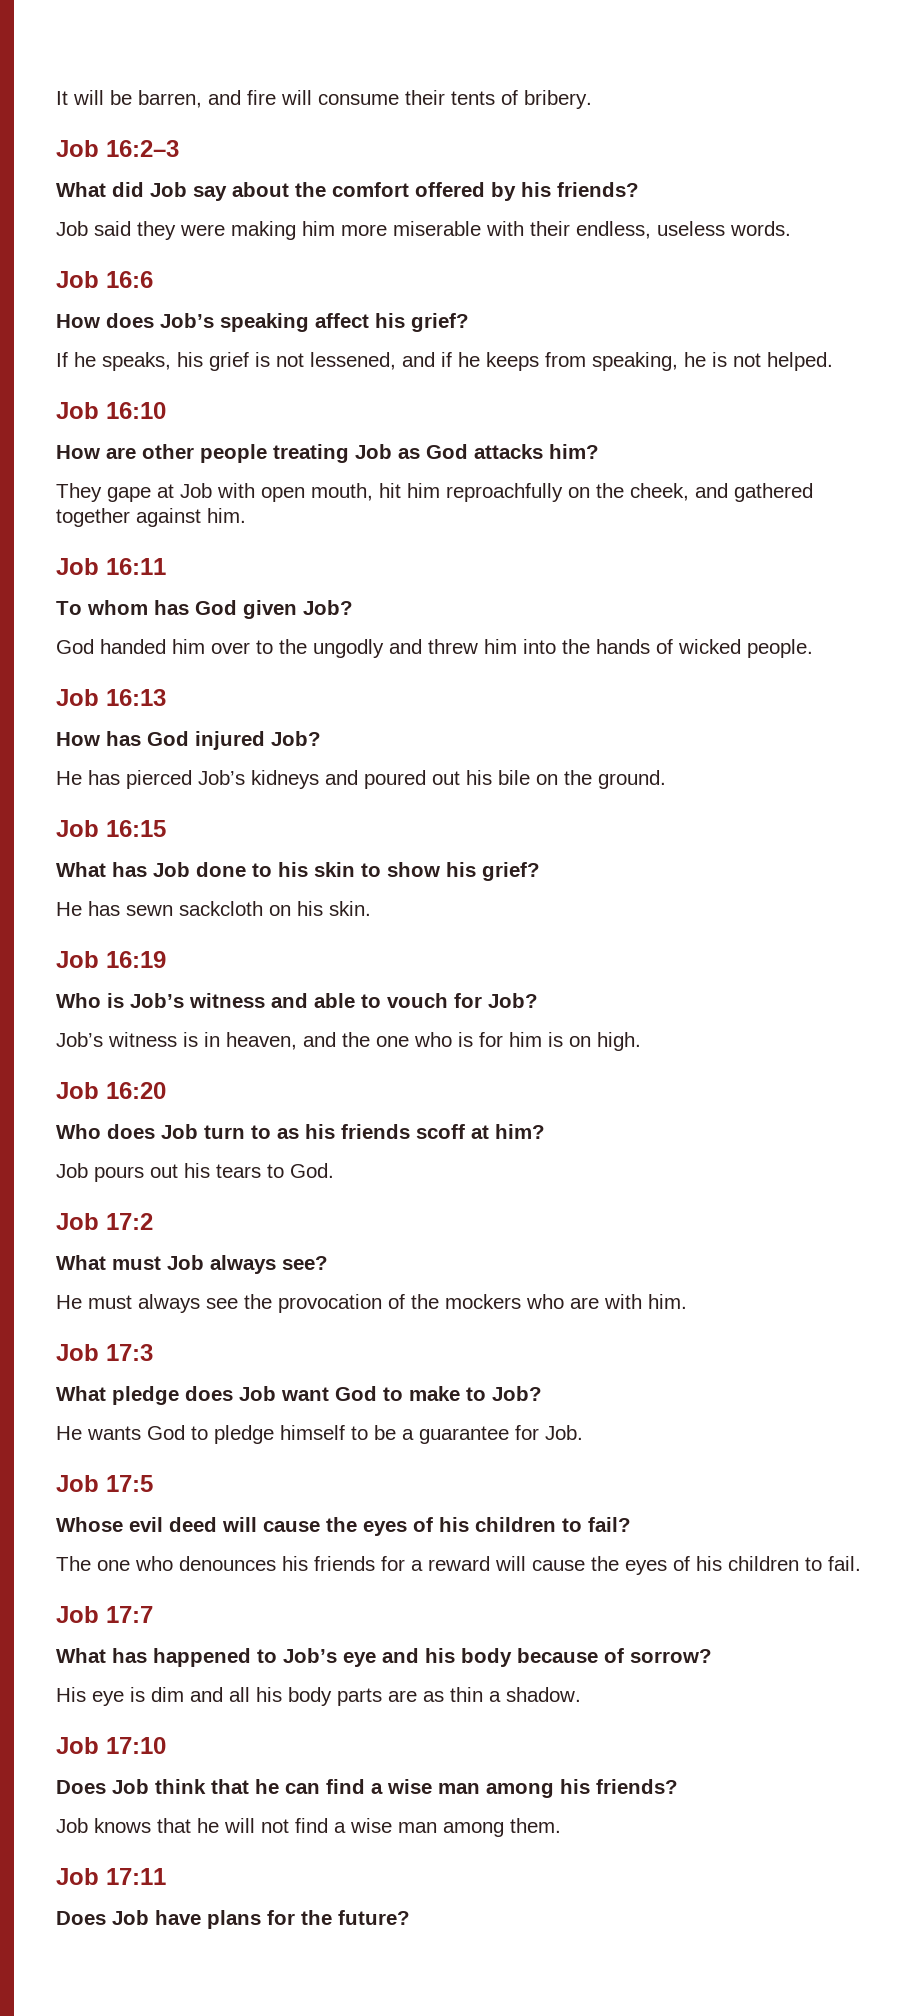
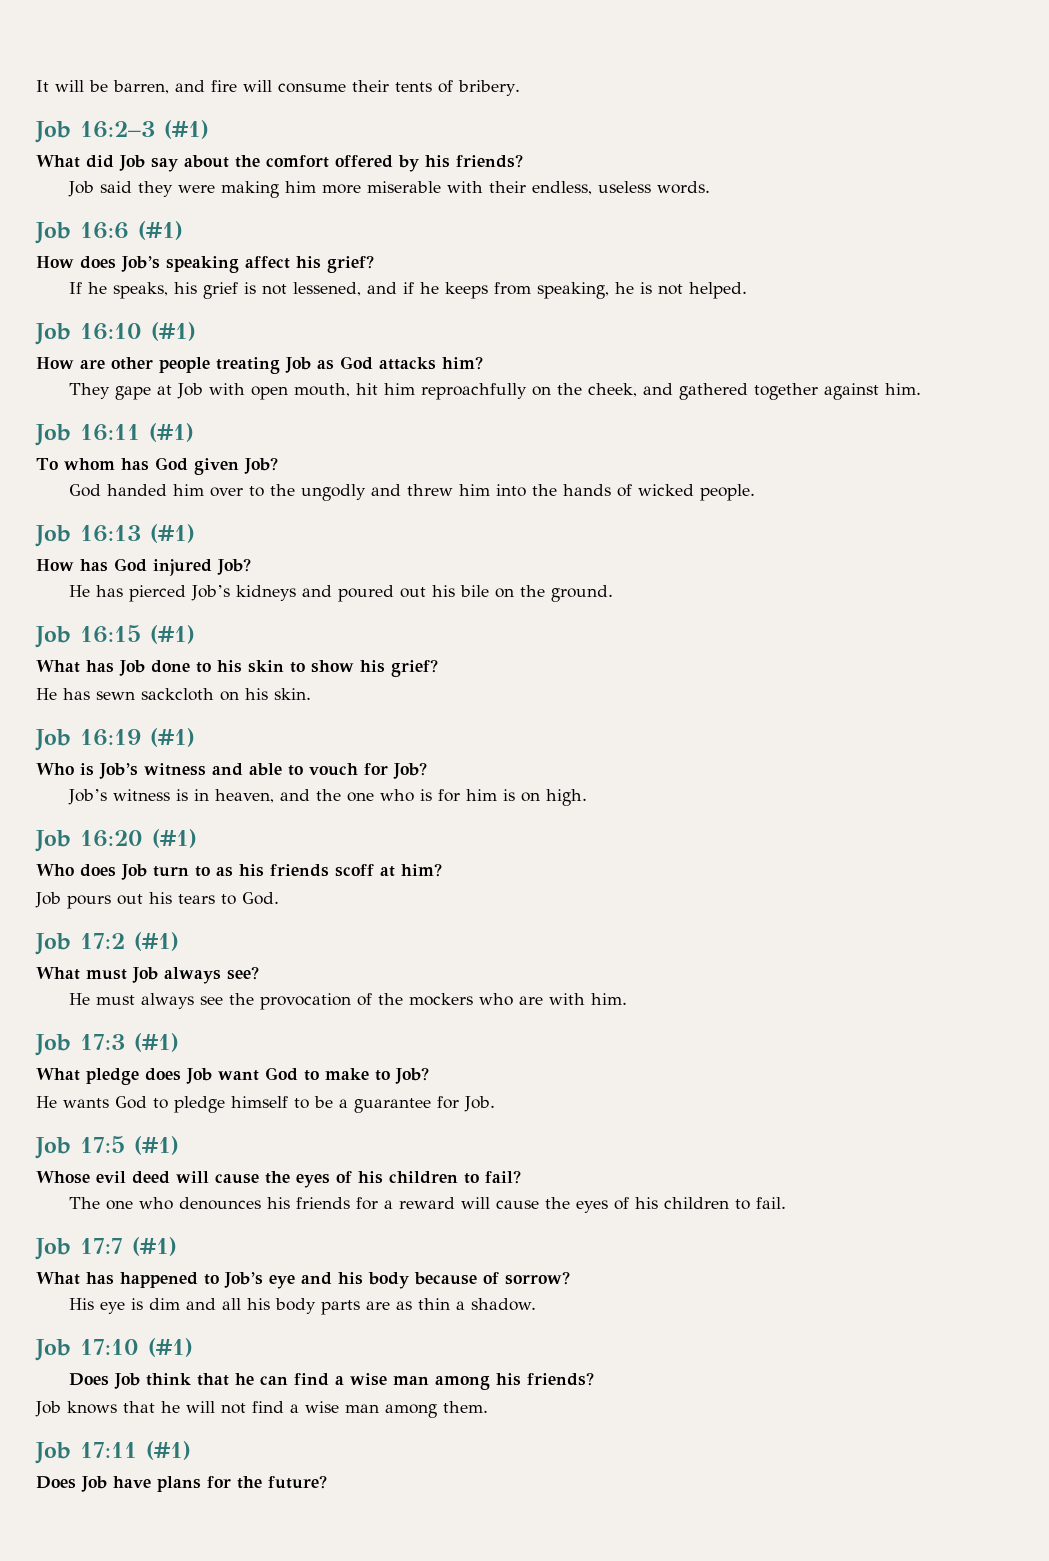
(179, 148) none -> [164,120,209,139] (#1)
(153, 279) none -> [138,221,183,240] (#1)
(166, 410) none -> [151,322,196,341] (#1)
(166, 566) none -> [149,423,194,442] (#1)
(166, 697) none -> [150,524,195,543] (#1)
(166, 828) none -> [150,625,195,644] (#1)
(166, 959) none -> [150,728,195,747] (#1)
(166, 1090) none -> [152,829,197,848] (#1)
(153, 1221) none -> [134,932,179,951] (#1)
(153, 1352) none -> [134,1033,179,1052] (#1)
(153, 1483) none -> [134,1136,179,1155] (#1)
(153, 1614) none -> [132,1237,177,1256] (#1)
(166, 1745) none -> [148,1338,193,1357] (#1)
(166, 1876) none -> [146,1441,191,1460] (#1)

